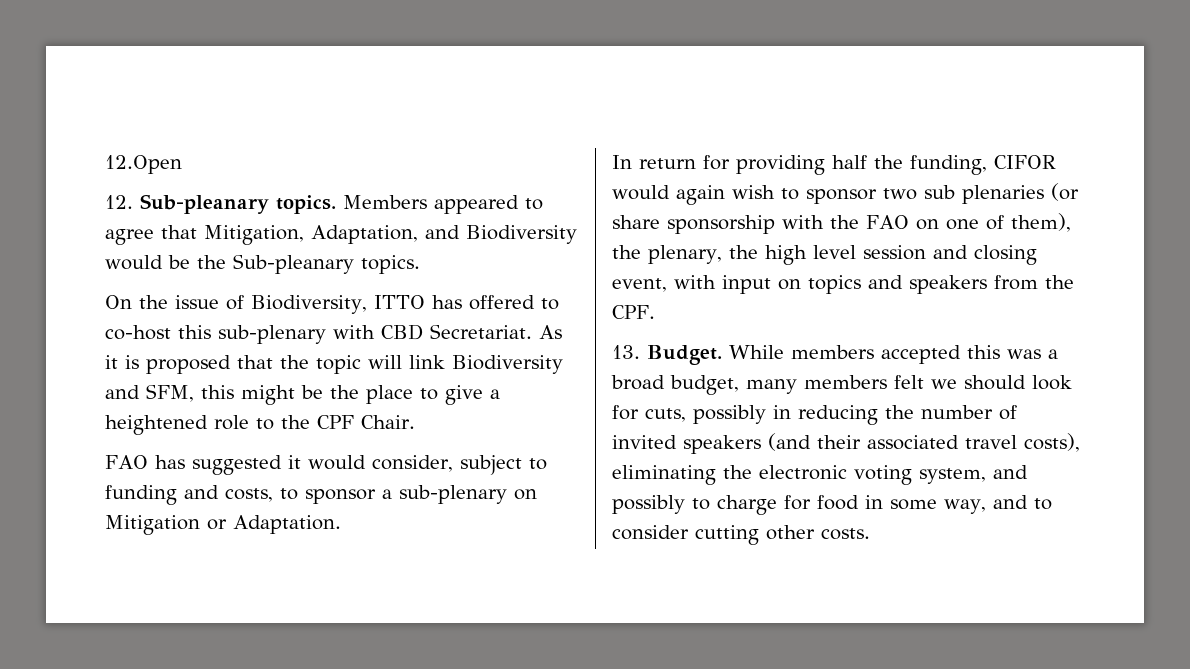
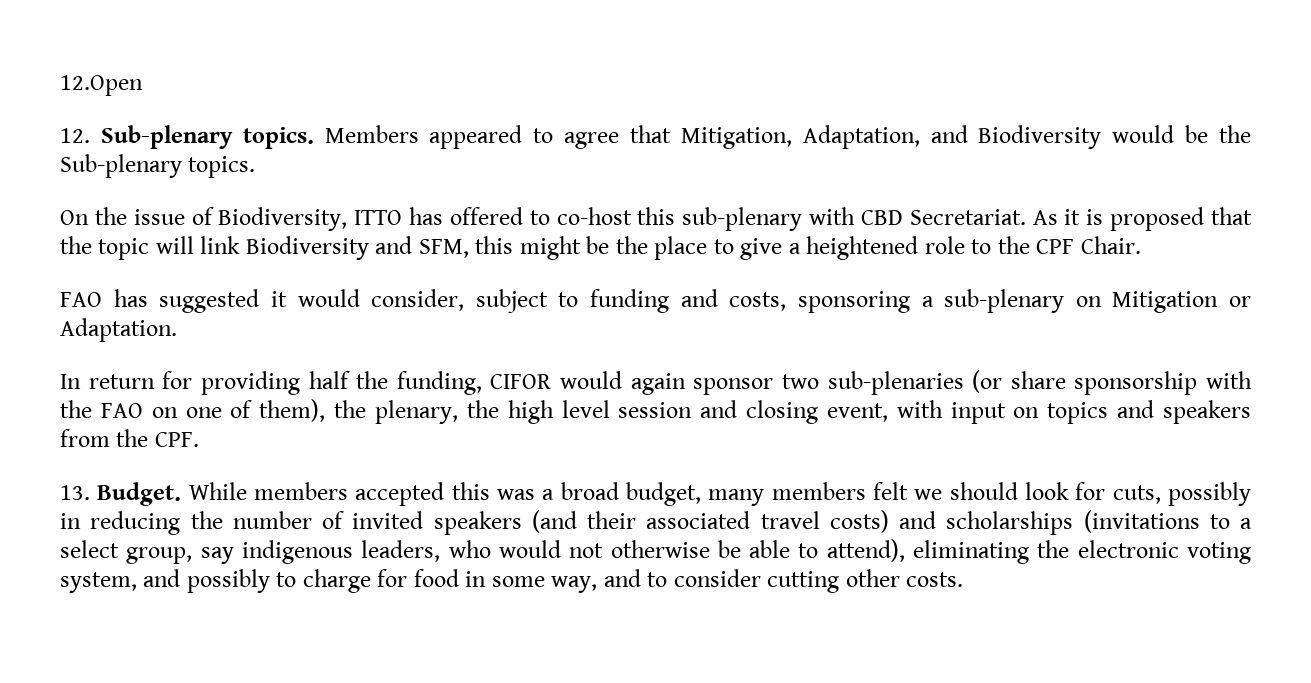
[140,194,269,214] Sub-pleanary -> [100,125,233,149] Sub-plenary
[233,254,354,274] Sub-pleanary -> [60,154,182,178] Sub-plenary
[280,488,376,504] to sponsor -> [797,291,910,313] sponsoring
[732,185,1044,204] wish to sponsor two sub plenaries -> [693,371,964,395] sponsor two sub-plenaries
[1024,433,1080,452] costs), -> [829,510,1252,535] [60,539,905,564] costs) and scholarships (invitations to a select group, say indigenous leaders, who would not otherwise be able to attend),

